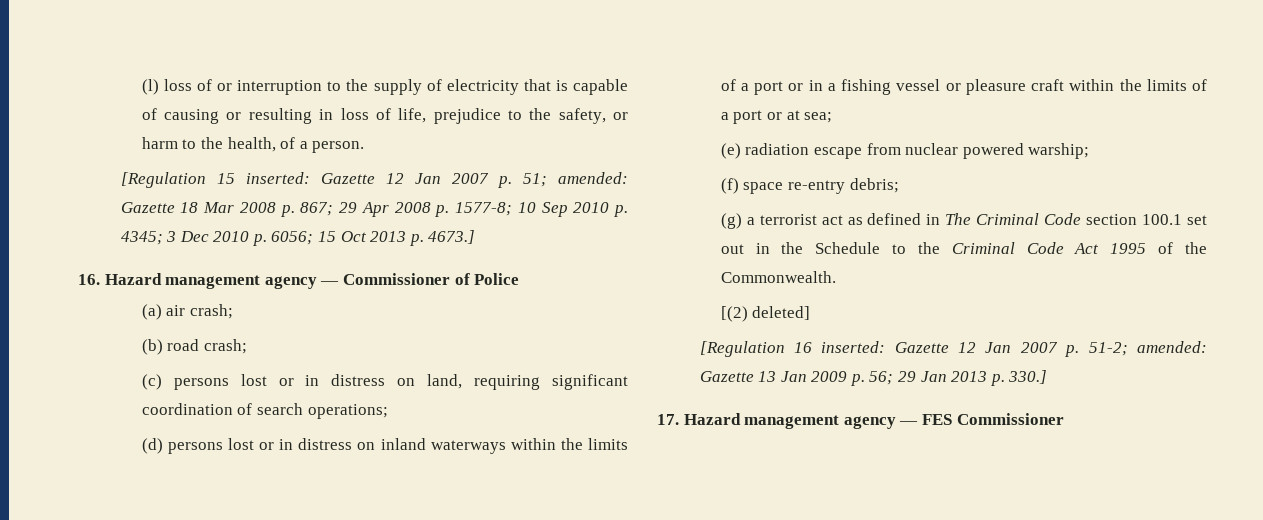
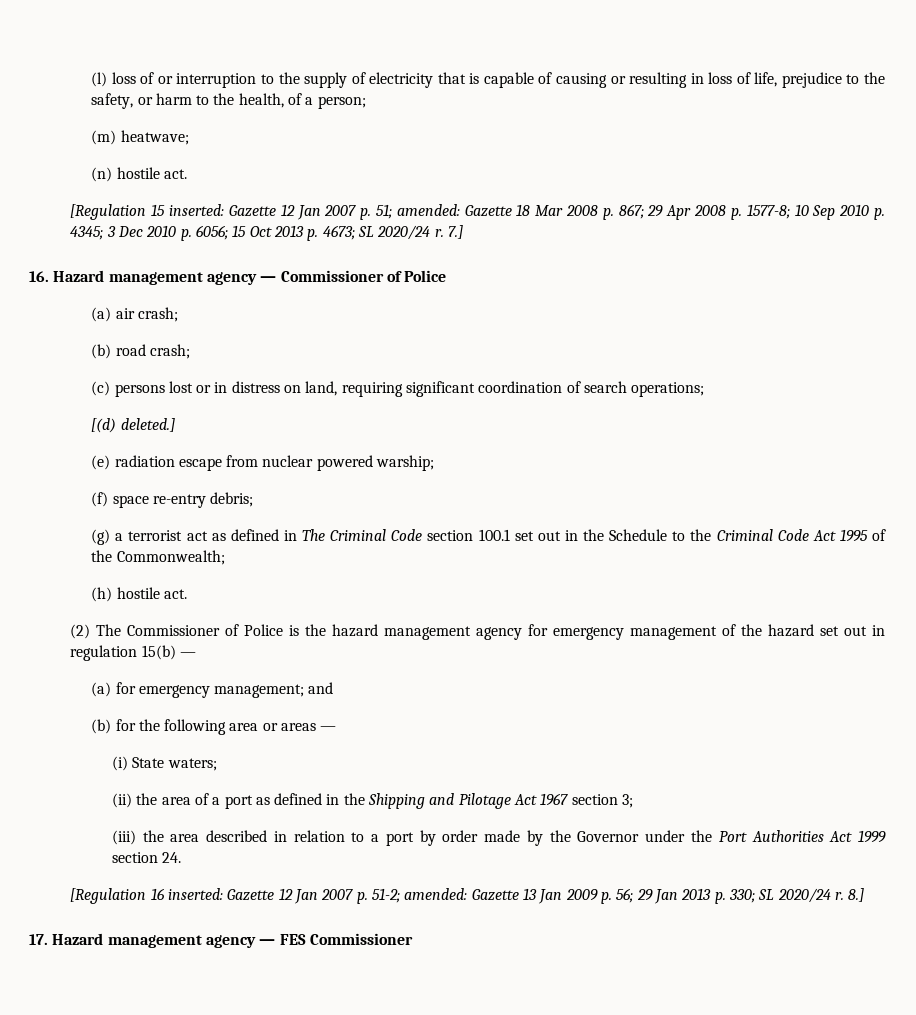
[312,141,365,153] person. -> [317,96,366,109] [91,130,189,145] [91,167,187,182] person; // (m) heatwave; // (n) hostile act.
[428,230,476,244] 4673.] -> [322,225,463,240] 4673; SL 2020/24 r. 7.]
[141,438,629,454] [720,79,1207,95] [720,110,833,124] (d) persons lost or in distress on inland waterways within the limits of a port or in a fishing vessel or pleasure craft within the limits of a port or at sea; -> [91,418,175,433] [(d) deleted.]
[720,271,836,283] [720,306,811,322] Commonwealth. // [(2) deleted] -> [116,550,225,565] [91,587,187,602] [70,624,885,640] [70,645,197,661] [91,682,334,698] [91,719,337,735] [111,756,217,771] [111,793,634,809] [111,830,887,846] [111,852,182,863] Commonwealth; // (h) hostile act. // (2) The Commissioner of Police is the hazard management agency for emergency management of the hazard set out in regulation 15(b) — // (a) for emergency management; and // (b) for the following area or areas — // (i) State waters; // (ii) the area of a port as defined in the Shipping and Pilotage Act 1967 section 3; // (iii) the area described in relation to a port by order made by the Governor under the Port Authorities Act 1999 section 24.
[1008,370,1048,384] 330.] -> [728,888,865,903] 330; SL 2020/24 r. 8.]

